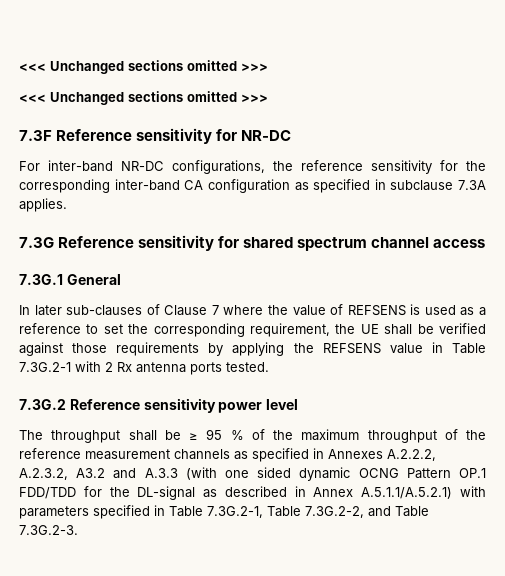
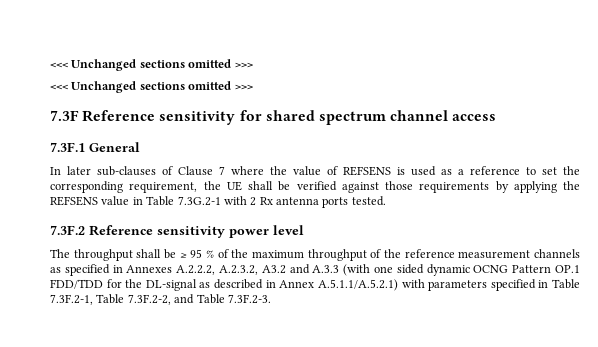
[241,130,292,141] [19,160,486,174] [19,179,486,193] [19,198,67,212] [19,235,240,251] NR-DC // For inter-band NR-DC configurations, the reference sensitivity for the corresponding inter-band CA configuration as specified in subclause 7.3A applies. // 7.3G Reference sensitivity for -> (262, 115) none
[19,274,63,285] 7.3G.1 -> [50,142,85,152] 7.3F.1
[19,399,66,410] 7.3G.2 -> [50,225,85,235] 7.3F.2
[207,506,364,518] 7.3G.2-1, Table 7.3G.2-2, -> [50,294,171,305] 7.3F.2-1, Table 7.3F.2-2,
[19,525,78,535] 7.3G.2-3. -> [227,294,271,304] 7.3F.2-3.

